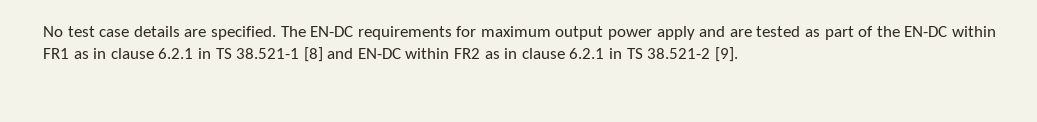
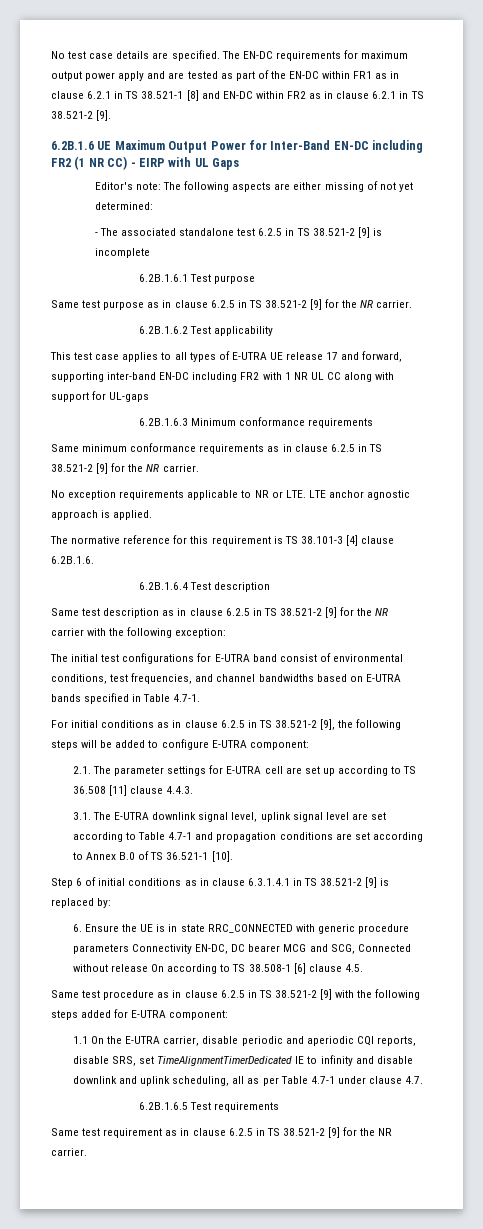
(738, 54) none -> [51,140,423,153] [51,156,239,170] [94,181,413,192] [94,202,153,210] [94,227,382,238] [94,248,150,258] [138,274,255,284] [51,299,413,310] [138,326,273,336] [50,351,403,362] [51,372,395,382] [51,391,150,402] [138,417,373,428] [51,443,382,454] [51,463,199,474] [51,490,411,500] [51,510,153,520] [50,535,395,546] [51,556,94,564] [138,582,270,592] [51,607,389,618] [51,627,227,638] [50,653,403,664] [51,673,401,684] [51,693,201,704] [51,719,402,730] [51,739,309,750] [72,765,417,776] [72,785,194,796] [72,812,386,822] [72,832,423,842] [72,851,233,862] [51,877,390,888] [51,898,112,908] [72,924,409,934] [72,944,411,954] [72,963,363,974] [51,989,421,1000] [51,1009,229,1020] [72,1036,416,1046] [72,1055,413,1066] [72,1076,424,1086] [138,1102,279,1112] [51,1127,393,1138] [51,1148,87,1156] // 6.2B.1.6 UE Maximum Output Power for Inter-Band EN-DC including FR2 (1 NR CC) - EIRP with UL Gaps // Editor's note: The following aspects are either missing of not yet determined: // - The associated standalone test 6.2.5 in TS 38.521-2 [9] is incomplete // 6.2B.1.6.1 Test purpose // Same test purpose as in clause 6.2.5 in TS 38.521-2 [9] for the NR carrier. // 6.2B.1.6.2 Test applicability // This test case applies to all types of E-UTRA UE release 17 and forward, supporting inter-band EN-DC including FR2 with 1 NR UL CC along with support for UL-gaps // 6.2B.1.6.3 Minimum conformance requirements // Same minimum conformance requirements as in clause 6.2.5 in TS 38.521-2 [9] for the NR carrier. // No exception requirements applicable to NR or LTE. LTE anchor agnostic approach is applied. // The normative reference for this requirement is TS 38.101-3 [4] clause 6.2B.1.6. // 6.2B.1.6.4 Test description // Same test description as in clause 6.2.5 in TS 38.521-2 [9] for the NR carrier with the following exception: // The initial test configurations for E-UTRA band consist of environmental conditions, test frequencies, and channel bandwidths based on E-UTRA bands specified in Table 4.7-1. // For initial conditions as in clause 6.2.5 in TS 38.521-2 [9], the following steps will be added to configure E-UTRA component: // 2.1. The parameter settings for E-UTRA cell are set up according to TS 36.508 [11] clause 4.4.3. // 3.1. The E-UTRA downlink signal level, uplink signal level are set according to Table 4.7-1 and propagation conditions are set according to Annex B.0 of TS 36.521-1 [10]. // Step 6 of initial conditions as in clause 6.3.1.4.1 in TS 38.521-2 [9] is replaced by: // 6. Ensure the UE is in state RRC_CONNECTED with generic procedure parameters Connectivity EN-DC, DC bearer MCG and SCG, Connected without release On according to TS 38.508-1 [6] clause 4.5. // Same test procedure as in clause 6.2.5 in TS 38.521-2 [9] with the following steps added for E-UTRA component: // 1.1 On the E-UTRA carrier, disable periodic and aperiodic CQI reports, disable SRS, set TimeAlignmentTimerDedicated IE to infinity and disable downlink and uplink scheduling, all as per Table 4.7-1 under clause 4.7. // 6.2B.1.6.5 Test requirements // Same test requirement as in clause 6.2.5 in TS 38.521-2 [9] for the NR carrier.

